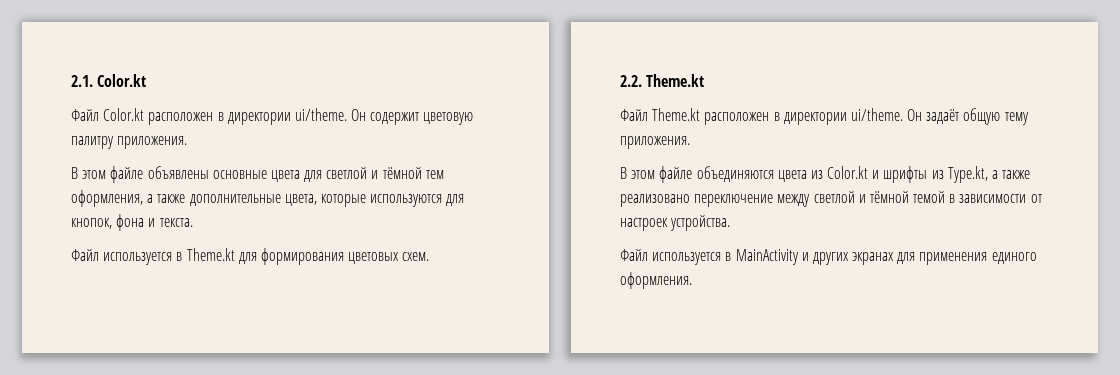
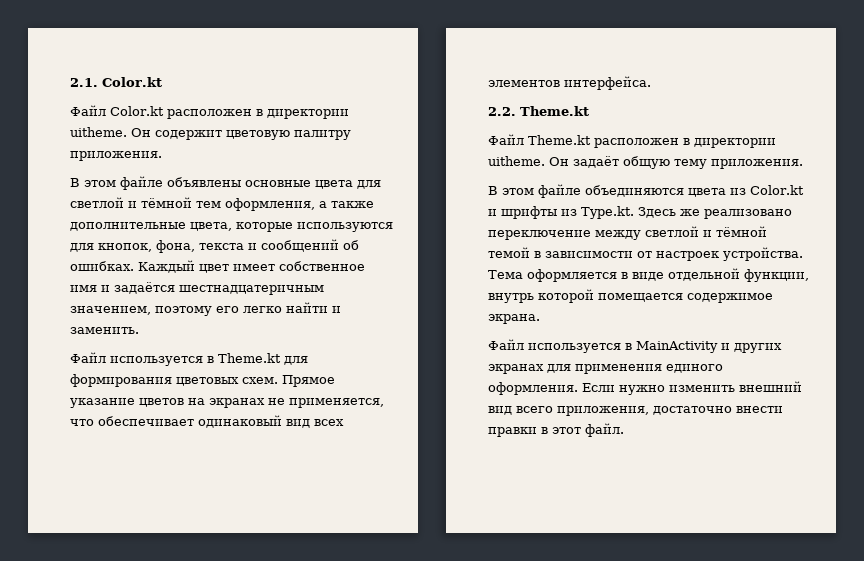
[294,108,347,121] ui/theme. -> [70,127,127,137] uitheme.
[116,214,193,231] фона и текста. -> [156,239,359,253] [70,260,365,273] [70,282,324,295] [70,302,341,316] [70,327,139,334] фона, текста и сообщений об ошибках. Каждый цвет имеет собственное имя и задаётся шестнадцатеричным значением, поэтому его легко найти и заменить.
(430, 256) none -> [282,375,335,387] [70,398,384,408] [70,415,344,428] [488,76,651,90] Прямое указание цветов на экранах не применяется, что обеспечивает одинаковый вид всех элементов интерфейса.
[850,108,903,121] ui/theme. -> [488,156,545,166] uitheme.
[947,166,1031,183] Type.kt, а также -> [581,206,700,219] Type.kt. Здесь же
(731, 223) none -> [488,268,809,282] [488,289,773,303] [488,314,540,324] Тема оформляется в виде отдельной функции, внутрь которой помещается содержимое экрана.
(692, 280) none -> [582,381,802,395] [488,406,783,416] [488,423,624,437] Если нужно изменить внешний вид всего приложения, достаточно внести правки в этот файл.

